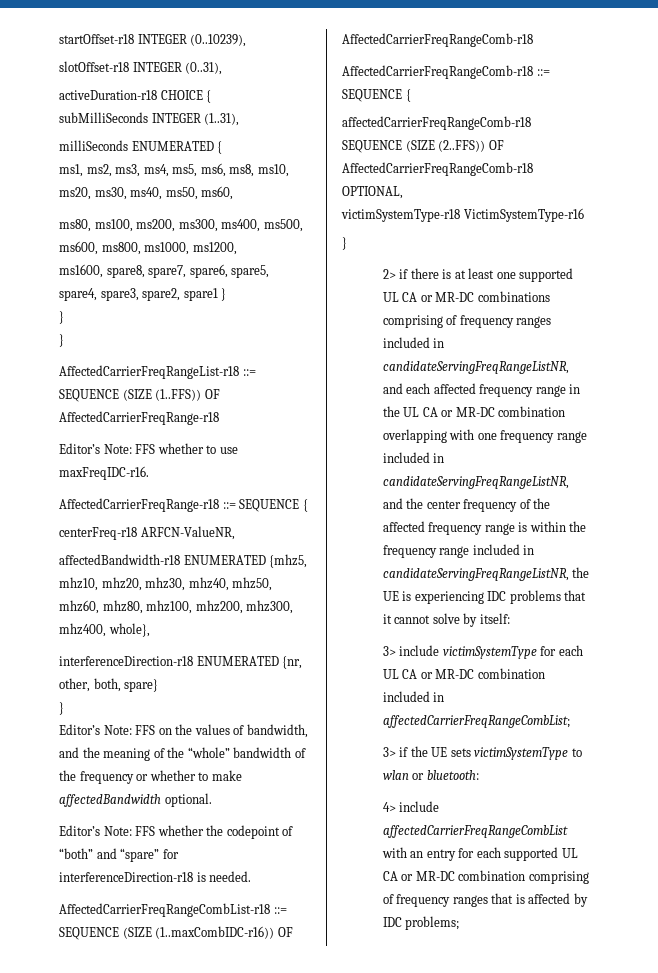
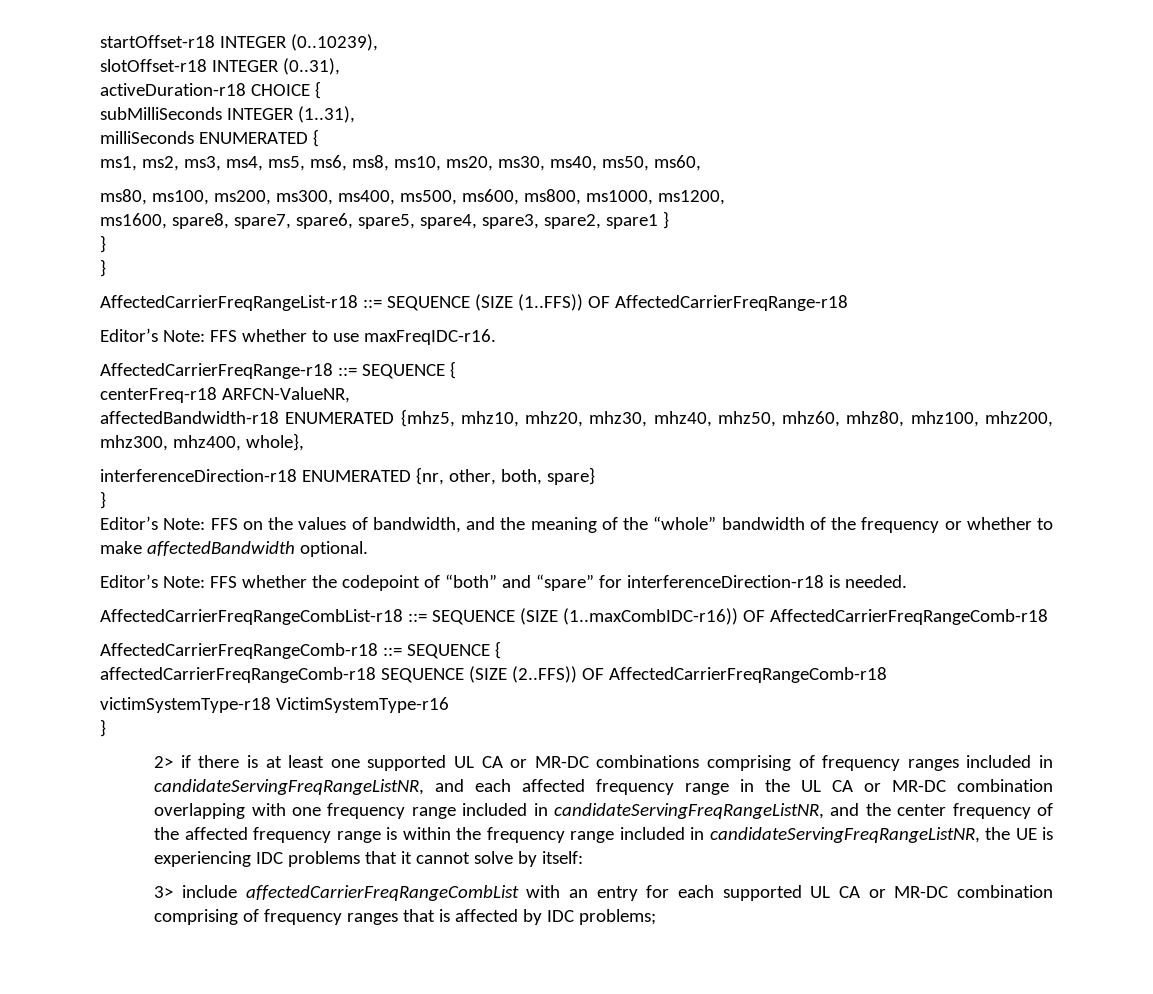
[342,186,403,199] OPTIONAL, -> (887, 675) none
[442,645,583,659] [382,668,545,679] [382,691,445,702] [382,715,570,728] [382,746,582,760] [382,770,479,780] [382,801,440,812] victimSystemType for each UL CA or MR-DC combination included in affectedCarrierFreqRangeCombList; // 3> if the UE sets victimSystemType to wlan or bluetooth: // 4> include -> (237, 891) none

